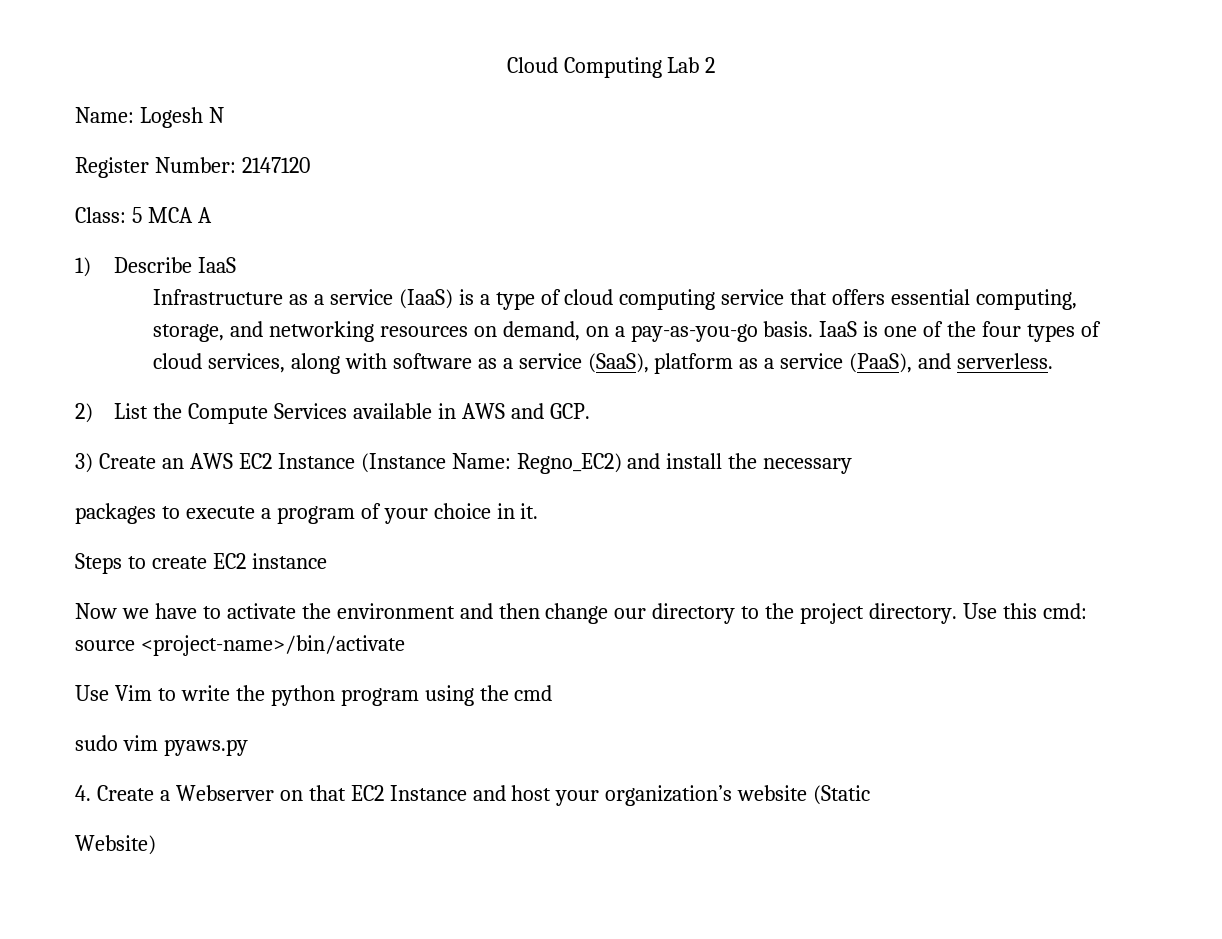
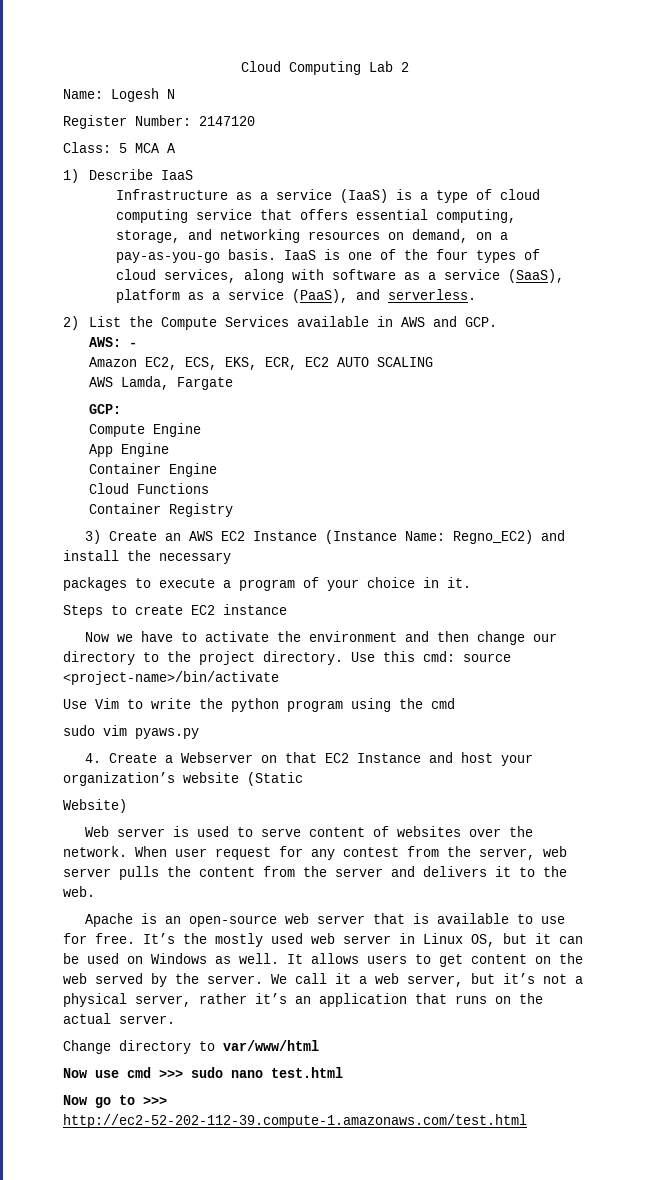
(590, 411) none -> [89,337,138,347] [89,357,434,370] [89,376,234,390] [89,404,122,414] [89,423,202,437] [89,443,170,457] [89,463,218,477] [89,483,210,494] [89,503,234,517] // AWS: - // Amazon EC2, ECS, EKS, ECR, EC2 AUTO SCALING // AWS Lamda, Fargate // GCP: // Compute Engine // App Engine // Container Engine // Cloud Functions // Container Registry
(156, 845) none -> [84,826,533,837] [63,846,567,860] [63,866,567,880] [63,886,95,897] [84,913,565,927] [63,933,583,947] [63,953,583,967] [63,973,583,987] [63,993,543,1007] [63,1013,175,1024] [63,1040,319,1054] [63,1067,343,1078] [63,1095,167,1108] [63,1114,527,1128] // Web server is used to serve content of websites over the network. When user request for any contest from the server, web server pulls the content from the server and delivers it to the web. // Apache is an open-source web server that is available to use for free. It’s the mostly used web server in Linux OS, but it can be used on Windows as well. It allows users to get content on the web served by the server. We call it a web server, but it’s not a physical server, rather it’s an application that runs on the actual server. // Change directory to var/www/html // Now use cmd >>> sudo nano test.html // Now go to >>> http://ec2-52-202-112-39.compute-1.amazonaws.com/test.html

